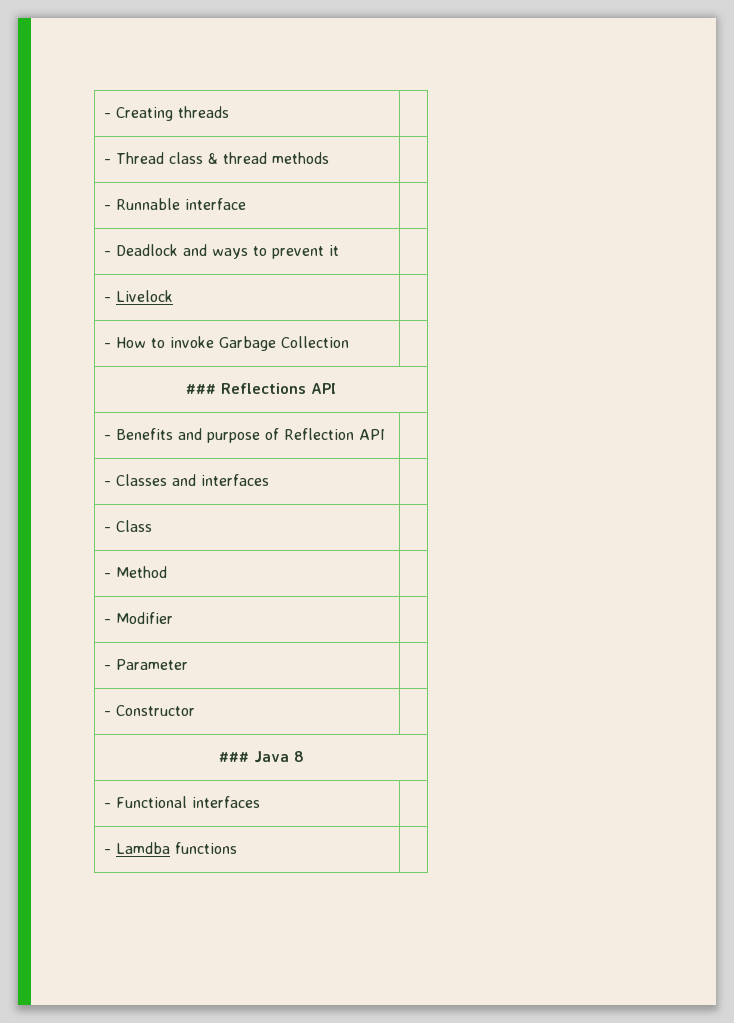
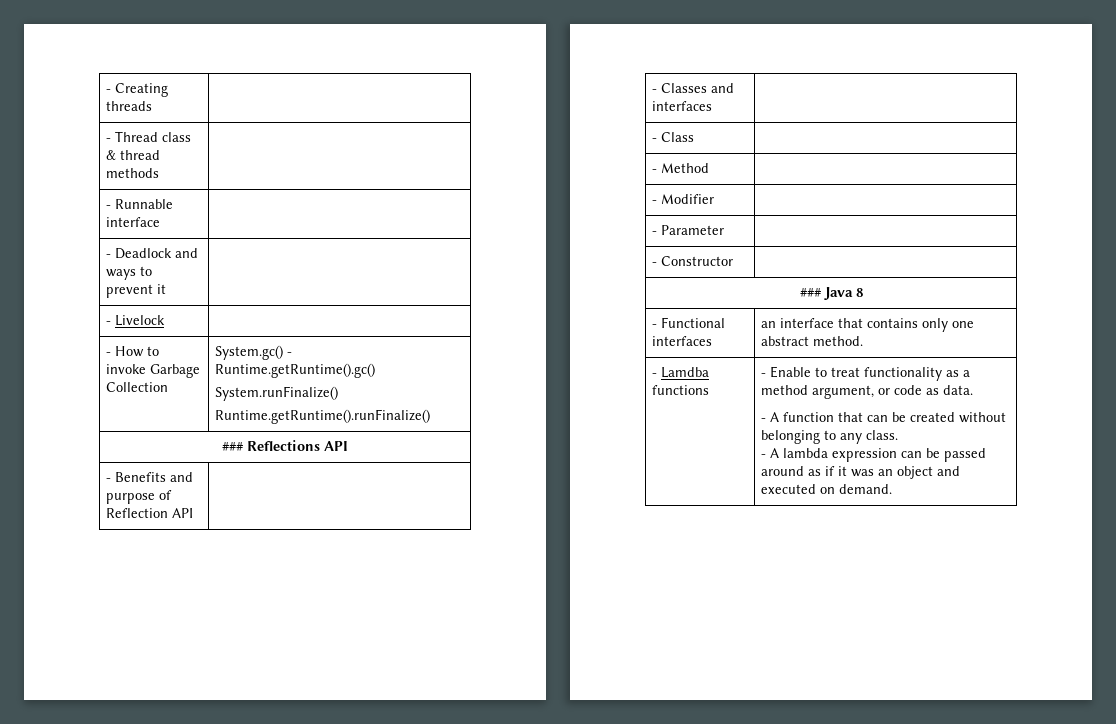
(349, 342) none -> [214,345,292,360] [214,363,375,378] [214,386,338,401] [214,409,430,424] System.gc() - // Runtime.getRuntime().gc() // System.runFinalize() // Runtime.getRuntime().runFinalize()
[103,842,237,854] // - Lamdba functions | -> [760,318,974,332] [760,336,863,346] [651,367,709,378] [651,385,709,395] [760,366,970,381] [760,385,973,399] [760,412,1006,423] [760,430,898,444] [760,448,986,462] [760,466,960,479] [760,484,892,494] an interface that contains only one abstract method. // - Lamdba functions | - Enable to treat functionality as a method argument, or code as data. // - A function that can be created without belonging to any class. // - A lambda expression can be passed around as if it was an object and executed on demand.

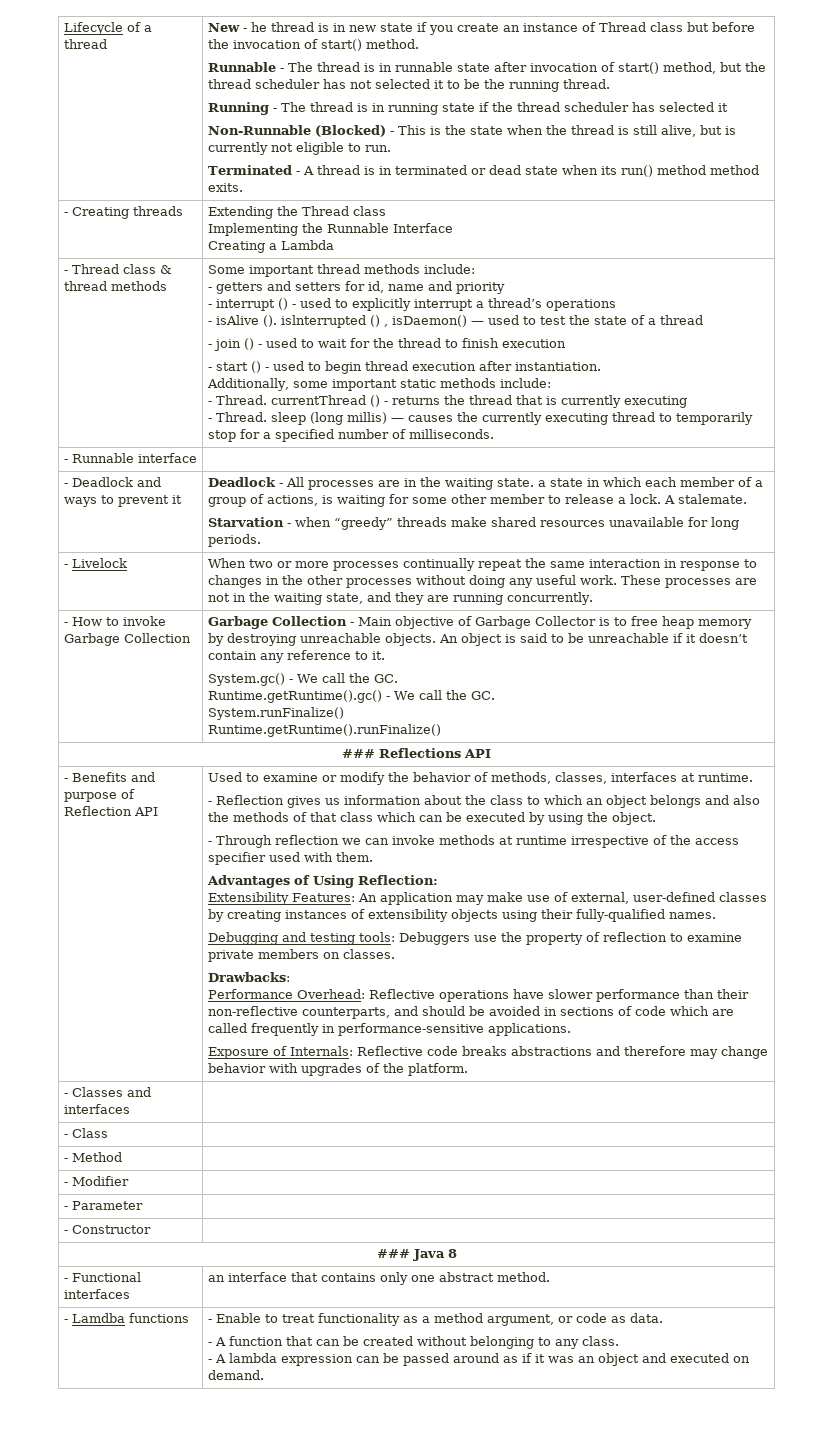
[105,83,168,97] [105,101,152,111] - Creating threads | -> [63,22,152,35] [63,39,107,49] [207,22,755,35] [207,39,419,51] [207,62,766,74] [207,79,610,92] [207,102,728,115] [207,125,736,137] [207,142,391,155] [207,165,759,177] [207,183,243,192] [63,206,183,219] [207,206,386,219] [207,223,453,236] [207,240,334,253] Lifecycle of a thread | New - he thread is in new state if you create an instance of Thread class but before the invocation of start() method. // Runnable - The thread is in runnable state after invocation of start() method, but the thread scheduler has not selected it to be the running thread. // Running - The thread is in running state if the thread scheduler has selected it // Non-Runnable (Blocked) - This is the state when the thread is still alive, but is currently not eligible to run. // Terminated - A thread is in terminated or dead state when its run() method method exits. // - Creating threads | Extending the Thread class // Implementing the Runnable Interface // Creating a Lambda
(159, 173) none -> [207,264,475,277] [207,281,505,294] [207,298,616,311] [207,315,703,328] [207,338,566,351] [207,361,601,374] [206,378,551,391] [207,395,687,408] [207,412,753,425] [207,429,494,442] Some important thread methods include: // - getters and setters for id, name and priority // - interrupt () - used to explicitly interrupt a thread’s operations // - isAlive (). islnterrupted () , isDaemon() — used to test the state of a thread // - join () - used to wait for the thread to finish execution // - start () - used to begin thread execution after instantiation. // Additionally, some important static methods include: // - Thread. currentThread () - returns the thread that is currently executing // - Thread. sleep (long millis) — causes the currently executing thread to temporarily stop for a specified number of milliseconds.
[105,315,165,326] // - Livelock | -> [207,477,763,490] [207,494,747,507] [207,517,739,530] [207,534,261,547] [63,558,127,568] [207,558,757,571] [207,575,757,588] [207,592,593,605] Deadlock - All processes are in the waiting state. a state in which each member of a group of actions, is waiting for some other member to release a lock. A stalemate. // Starvation - when “greedy” threads make shared resources unavailable for long periods. // - Livelock | When two or more processes continually repeat the same interaction in response to changes in the other processes without doing any useful work. These processes are not in the waiting state, and they are running concurrently.
[214,345,292,360] [214,363,375,378] System.gc() - // Runtime.getRuntime().gc() -> [207,616,752,629] [207,633,748,646] [207,650,385,663] [207,673,398,686] [207,690,495,703] Garbage Collection - Main objective of Garbage Collector is to free heap memory by destroying unreachable objects. An object is said to be unreachable if it doesn’t contain any reference to it. // System.gc() - We call the GC. // Runtime.getRuntime().gc() - We call the GC.
(193, 513) none -> [207,772,753,785] [207,795,760,808] [207,812,656,825] [207,835,739,848] [207,852,373,865] [206,875,438,888] [207,892,767,905] [207,909,716,922] [207,932,742,945] [207,949,395,962] [207,972,290,982] [207,989,749,1002] [207,1006,734,1019] [207,1023,571,1036] [207,1046,768,1059] [207,1063,468,1076] Used to examine or modify the behavior of methods, classes, interfaces at runtime. // - Reflection gives us information about the class to which an object belongs and also the methods of that class which can be executed by using the object. // - Through reflection we can invoke methods at runtime irrespective of the access specifier used with them. // Advantages of Using Reflection: // Extensibility Features: An application may make use of external, user-defined classes by creating instances of extensibility objects using their fully-qualified names. // Debugging and testing tools: Debuggers use the property of reflection to examine private members on classes. // Drawbacks: // Performance Overhead: Reflective operations have slower performance than their non-reflective counterparts, and should be avoided in sections of code which are called frequently in performance-sensitive applications. // Exposure of Internals: Reflective code breaks abstractions and therefore may change behavior with upgrades of the platform.

